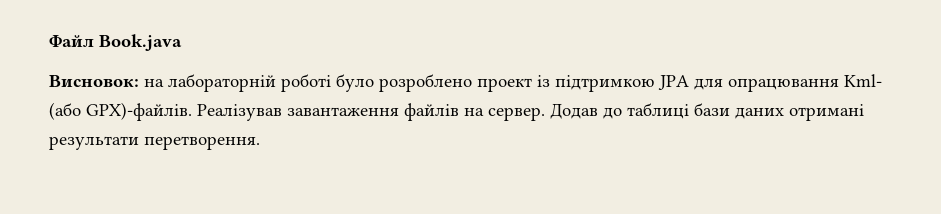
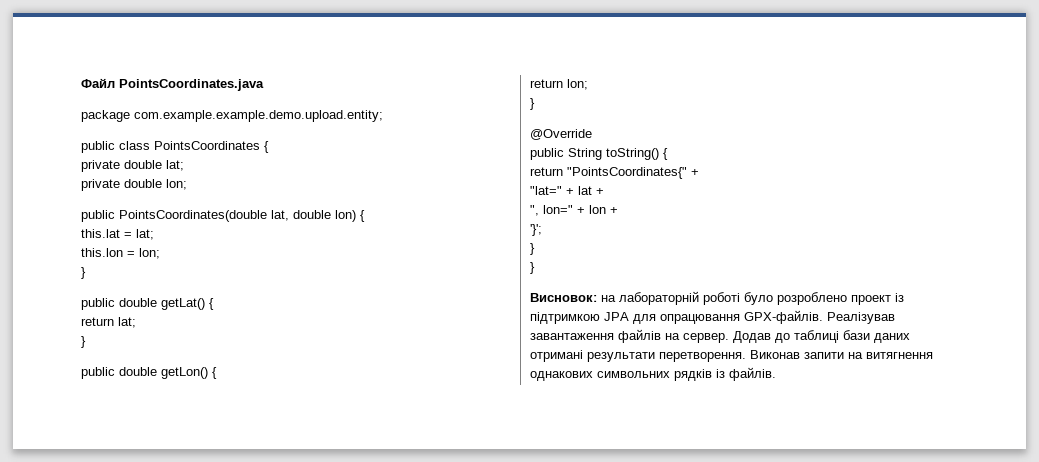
[99,34,182,51] Book.java -> [119,79,264,91] [81,110,383,122] [81,141,269,153] [81,160,184,172] [81,179,187,191] [81,210,365,222] [81,229,154,240] [81,248,160,259] [81,267,86,279] [81,298,214,310] [81,317,136,328] [81,336,86,348] [81,367,217,379] [530,79,588,90] [530,98,535,110] [530,129,592,140] [530,148,668,160] [530,167,699,179] [530,186,604,195] [530,205,618,216] [530,224,542,236] [530,243,535,255] [530,262,535,274] PointsCoordinates.java // package com.example.example.demo.upload.entity; // public class PointsCoordinates { // private double lat; // private double lon; // public PointsCoordinates(double lat, double lon) { // this.lat = lat; // this.lon = lon; // } // public double getLat() { // return lat; // } // public double getLon() { // return lon; // } // @Override // public String toString() { // return "PointsCoordinates{" + // "lat=" + lat + // ", lon=" + lon + // '}'; // } // }
[844,74,882,87] [49,102,192,121] Kml- (або GPX)-файлів. -> [744,310,823,324] GPX-файлів.
(260, 143) none -> [750,350,933,359] [530,367,776,381] Виконав запити на витягнення однакових символьних рядків із файлів.

